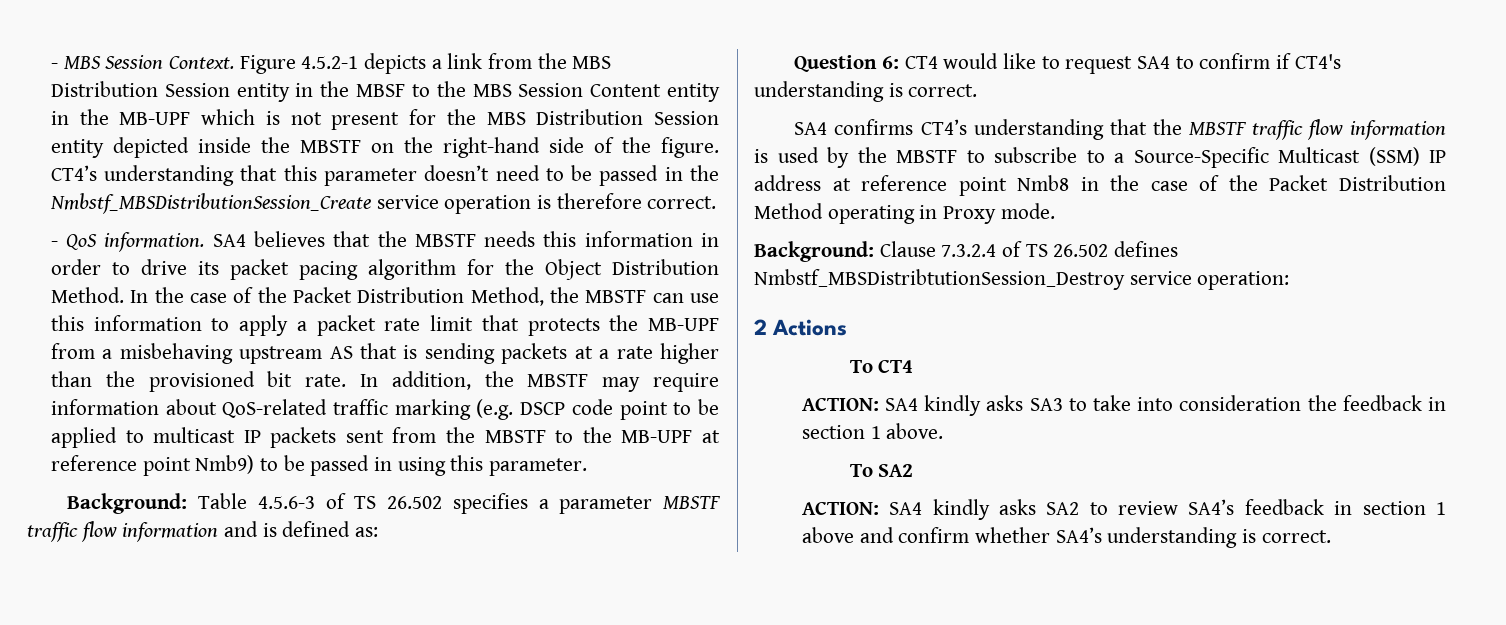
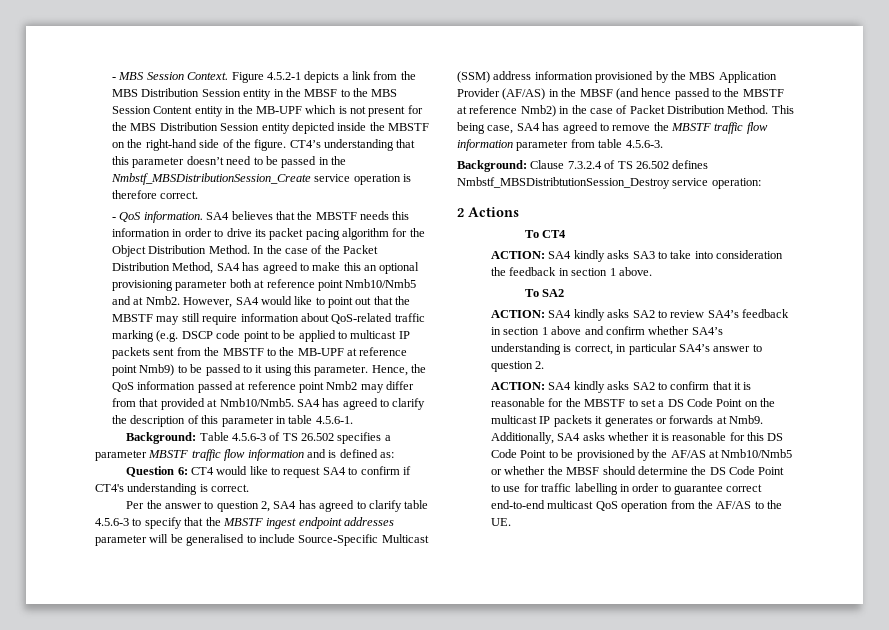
[549,287,720,303] [50,315,719,336] [50,343,719,364] [50,371,471,392] the MBSTF can use this information to apply a packet rate limit that protects the MB-UPF from a misbehaving upstream AS that is sending packets at a rate higher than the provisioned bit rate. In addition, -> [216,262,420,274] [112,279,417,291] [112,296,393,308] SA4 has agreed to make this an optional provisioning parameter both at reference point Nmb10/Nmb5 and at Nmb2. However, SA4 would like to point out that
(641, 384) none -> [181,313,200,322] still
[373,457,392,471] in -> [242,365,263,373] to it
(587, 467) none -> [371,364,427,376] [112,381,415,393] [112,398,426,410] [112,415,353,427] Hence, the QoS information passed at reference point Nmb2 may differ from that provided at Nmb10/Nmb5. SA4 has agreed to clarify the description of this parameter in table 4.5.6-1.
[794,119,1446,140] [754,147,1446,168] [754,175,1446,196] [754,203,1055,224] SA4 confirms CT4’s understanding that the MBSTF traffic flow information is used by the MBSTF to subscribe to a Source-Specific Multicast (SSM) IP address at reference point Nmb8 in the case of the Packet Distribution Method operating in Proxy mode. -> [126,500,429,512] [95,517,394,529] [95,534,429,546] [457,71,777,83] [457,88,784,100] [457,105,794,117] [457,122,768,134] [457,139,663,151] Per the answer to question 2, SA4 has agreed to clarify table 4.5.6-3 to specify that the MBSTF ingest endpoint addresses parameter will be generalised to include Source-Specific Multicast (SSM) address information provisioned by the MBS Application Provider (AF/AS) in the MBSF (and hence passed to the MBSTF at reference Nmb2) in the case of Packet Distribution Method. This being case, SA4 has agreed to remove the MBSTF traffic flow information parameter from table 4.5.6-3.
[1261,530,1331,543] correct. -> [574,343,762,355] [491,361,545,372] [491,381,752,393] [491,398,776,407] [491,415,764,427] [491,432,784,444] [491,449,793,461] [491,466,785,475] [491,483,763,495] [491,500,783,512] [491,518,512,526] correct, in particular SA4’s answer to question 2. // ACTION: SA4 kindly asks SA2 to confirm that it is reasonable for the MBSTF to set a DS Code Point on the multicast IP packets it generates or forwards at Nmb9. Additionally, SA4 asks whether it is reasonable for this DS Code Point to be provisioned by the AF/AS at Nmb10/Nmb5 or whether the MBSF should determine the DS Code Point to use for traffic labelling in order to guarantee correct end-to-end multicast QoS operation from the AF/AS to the UE.

